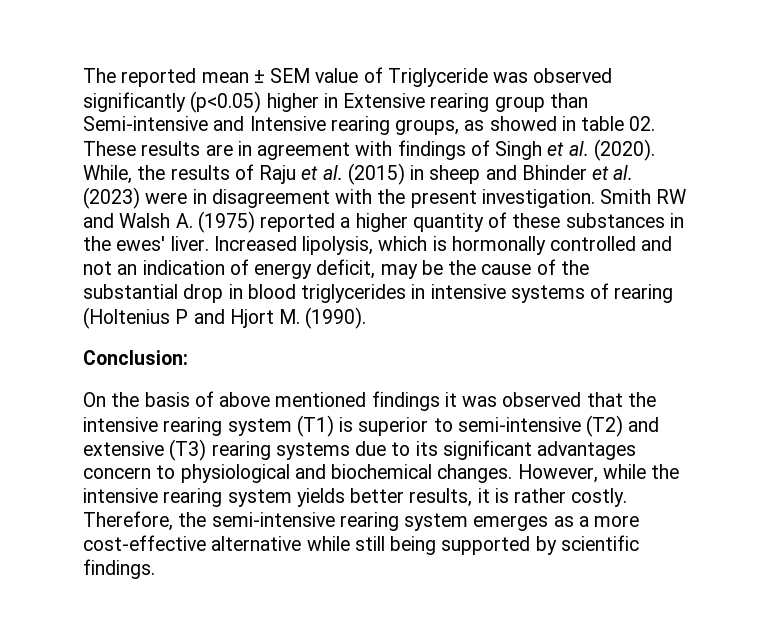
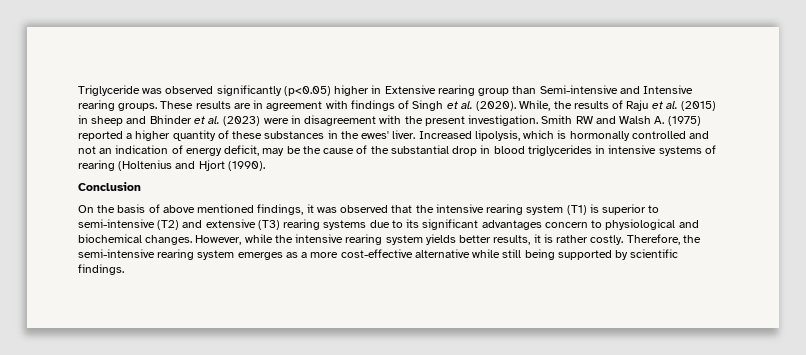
[83,67,383,87] The reported mean ± SEM value of -> (78, 90) none
[395,116,656,135] groups, as showed in table 02. -> [118,103,158,111] groups.
[175,309,189,324] P -> (173, 165) none
[279,309,301,324] M. -> (225, 165) none
[83,350,188,365] Conclusion: -> [78,182,141,191] Conclusion
[371,391,440,411] findings -> [257,204,304,215] findings,

